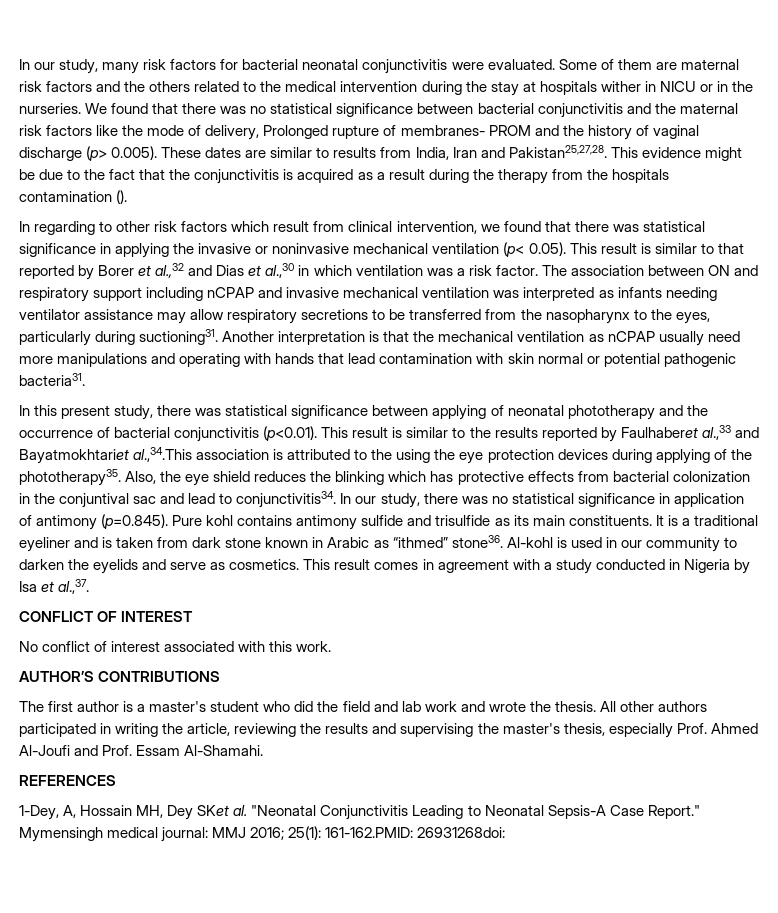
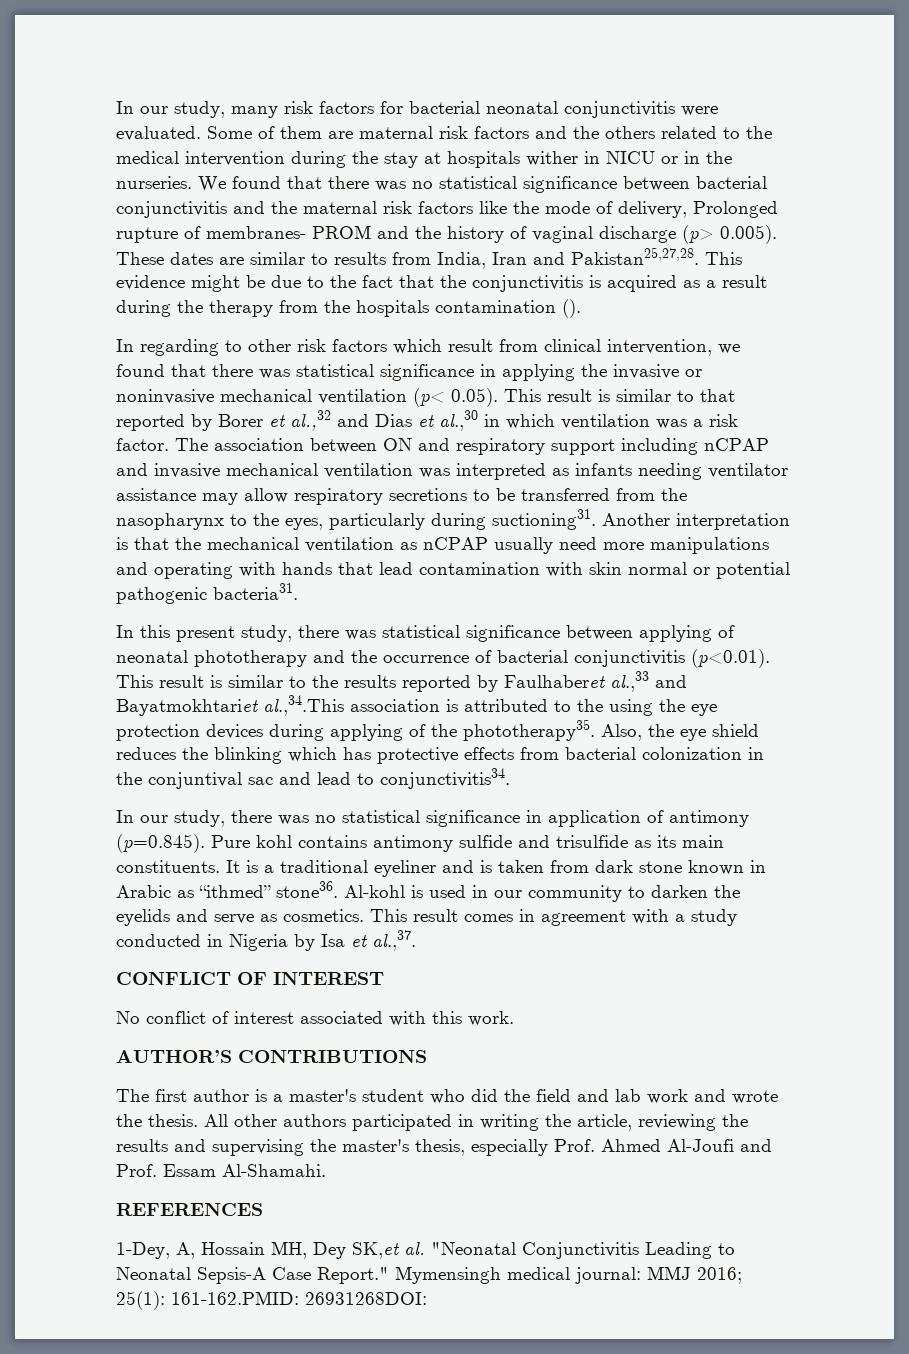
(337, 499) none -> (510, 778) //
[197,805,230,816] SKet -> [352,1242,400,1259] SK,et
[417,827,506,838] 26931268doi: -> [305,1292,427,1305] 26931268DOI:

